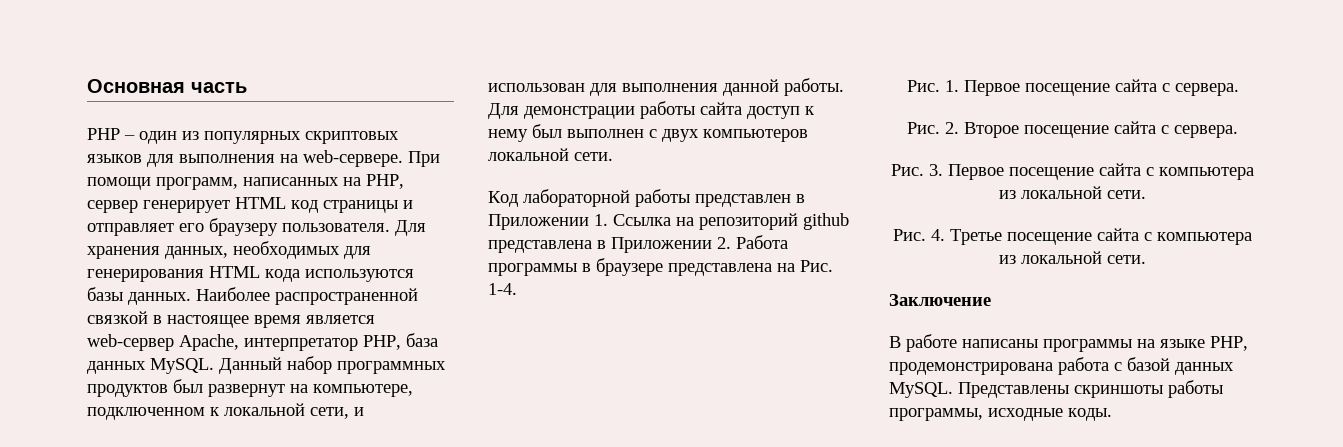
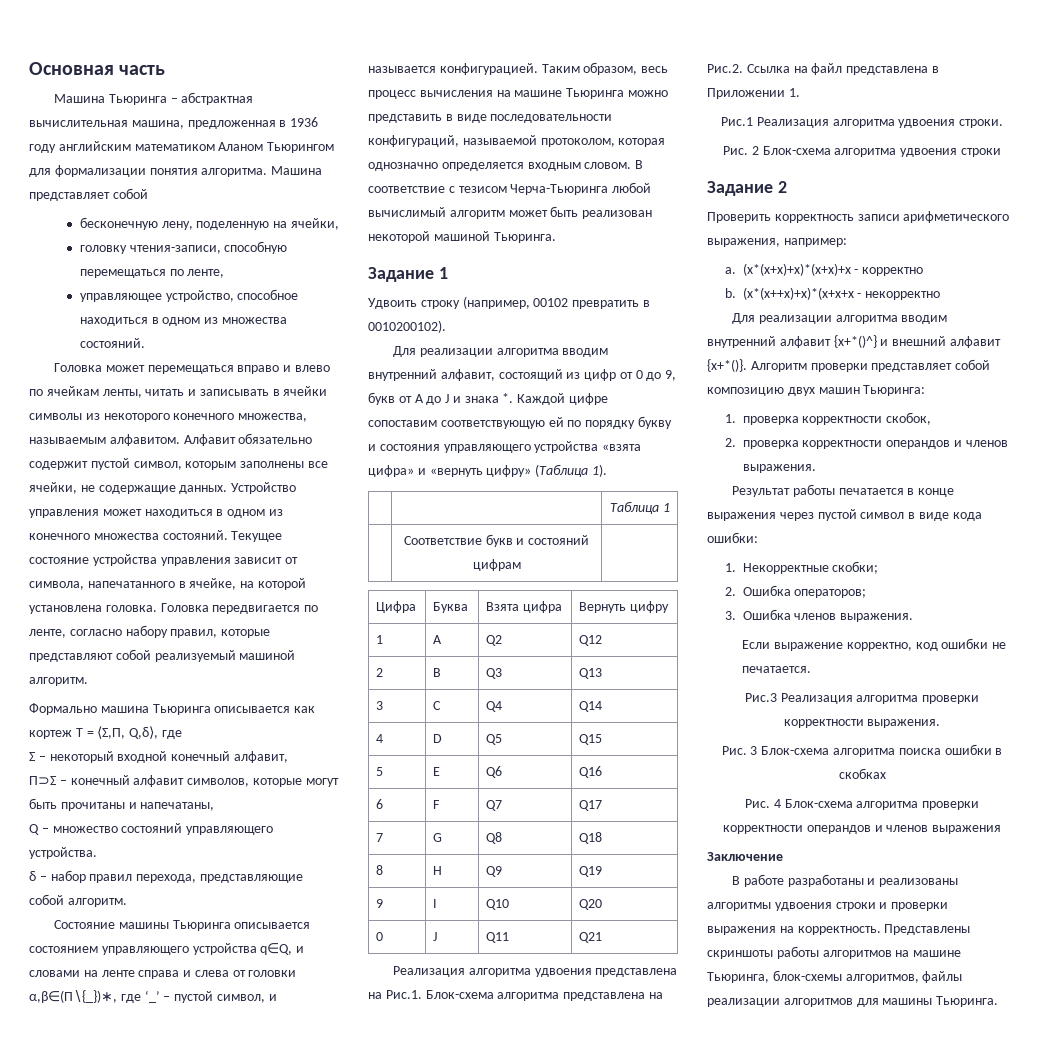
[87,128,399,144] [87,150,440,167] [87,174,404,190] [87,197,413,213] [87,218,426,236] [87,241,371,259] [87,266,414,282] [87,287,418,305] [87,311,375,328] [87,333,438,351] [87,356,446,374] [87,379,413,397] [87,403,364,420] [488,78,844,96] [488,101,814,119] [488,124,808,142] [488,148,613,161] [488,189,805,207] [488,213,849,230] [488,235,788,253] [488,258,833,276] [488,283,517,295] [906,79,1239,96] [907,121,1238,138] [891,163,1254,180] [999,186,1146,199] [893,228,1252,245] [999,251,1146,264] [889,294,991,306] [889,334,1248,352] [889,357,1234,375] [889,380,1223,398] [889,408,1112,421] PHP – один из популярных скриптовых языков для выполнения на web-сервере. При помощи программ, написанных на PHP, сервер генерирует HTML код страницы и отправляет его браузеру пользователя. Для хранения данных, необходимых для генерирования HTML кода используются базы данных. Наиболее распространенной связкой в настоящее время является web-сервер Apache, интерпретатор PHP, база данных MySQL. Данный набор программных продуктов был развернут на компьютере, подключенном к локальной сети, и использован для выполнения данной работы. Для демонстрации работы сайта доступ к нему был выполнен с двух компьютеров локальной сети. // Код лабораторной работы представлен в Приложении 1. Ссылка на репозиторий github представлена в Приложении 2. Работа программы в браузере представлена на Рис. 1-4. // Рис. 1. Первое посещение сайта с сервера. // Рис. 2. Второе посещение сайта с сервера. // Рис. 3. Первое посещение сайта с компьютера из локальной сети. // Рис. 4. Третье посещение сайта с компьютера из локальной сети. // Заключение // В работе написаны программы на языке PHP, продемонстрирована работа с базой данных MySQL. Представлены скриншоты работы программы, исходные коды. -> [54,92,254,105] [29,117,319,129] [29,141,335,153] [29,165,323,177] [29,188,148,201] [79,217,339,230] [79,241,288,254] [79,269,225,278] [79,289,299,302] [79,317,287,326] [79,338,145,348] [54,363,330,374] [29,386,328,398] [29,413,308,422] [29,433,313,446] [29,458,328,470] [29,482,297,494] [29,509,283,518] [29,530,283,542] [29,554,299,566] [29,578,306,590] [29,603,319,614] [29,625,271,638] [29,649,296,662] [29,677,88,686] [29,703,316,715] [29,726,182,739] [29,751,288,763] [29,775,339,787] [29,798,215,811] [29,823,274,835] [29,847,97,859] [29,870,303,883] [29,894,127,907] [54,920,311,931] [29,943,305,955] [29,970,297,979] [29,990,277,1003] [368,62,669,75] [368,88,668,99] [368,114,613,123] [368,135,666,147] [368,160,644,171] [368,182,652,195] [368,206,653,219] [368,231,556,243] [368,267,448,282] [368,296,650,309] [368,320,446,333] [393,346,609,357] [368,369,677,381] [368,392,609,405] [368,416,672,429] [368,441,642,453] [368,464,607,477] [609,501,670,514] [403,534,590,547] [472,559,521,571] [376,601,417,613] [433,602,469,613] [486,601,563,613] [579,601,670,613] [376,635,384,644] [433,635,443,644] [486,635,503,646] [579,635,603,646] [376,668,384,677] [433,668,442,677] [486,668,503,679] [579,668,603,679] [376,701,384,710] [433,701,442,710] [486,701,503,712] [579,701,603,712] [376,734,384,743] [433,734,443,743] [486,734,503,745] [579,734,603,745] [376,767,384,776] [433,767,441,776] [486,766,503,778] [579,766,603,778] [376,799,384,809] [433,800,441,809] [486,800,503,811] [579,800,603,811] [376,833,384,842] [433,833,443,842] [486,832,503,844] [579,832,603,844] [376,865,384,875] [433,866,443,875] [486,866,503,877] [579,866,603,877] [376,899,384,908] [433,899,438,908] [486,899,510,910] [579,899,603,910] [376,932,384,941] [433,932,438,941] [486,932,510,943] [579,932,603,943] [393,966,678,977] [368,990,663,1001] [707,63,939,75] [707,88,800,99] [720,117,1004,128] [723,146,1001,157] [707,181,787,196] [707,211,1010,223] [707,238,847,247] [724,263,924,276] [724,287,941,300] [732,313,948,324] [707,335,1001,348] [707,359,991,372] [707,385,926,396] [724,412,932,425] [724,438,1008,449] [742,464,816,473] [732,484,955,497] [707,509,982,521] [707,532,758,543] [724,561,879,574] [724,585,867,598] [724,609,914,622] [742,638,1007,651] [742,666,812,673] [744,693,980,704] [783,719,941,728] [721,744,1003,757] [838,768,886,779] [744,799,980,810] [722,825,1002,834] [707,852,783,861] [732,874,959,887] [707,902,949,911] [707,924,971,935] [707,946,962,959] [707,970,963,983] [707,996,999,1007] Машина Тьюринга – абстрактная вычислительная машина, предложенная в 1936 году английским математиком Аланом Тьюрингом для формализации понятия алгоритма. Машина представляет собой // бесконечную лену, поделенную на ячейки, // головку чтения-записи, способную перемещаться по ленте, // управляющее устройство, способное находиться в одном из множества состояний. // Головка может перемещаться вправо и влево по ячейкам ленты, читать и записывать в ячейки символы из некоторого конечного множества, называемым алфавитом. Алфавит обязательно содержит пустой символ, которым заполнены все ячейки, не содержащие данных. Устройство управления может находиться в одном из конечного множества состояний. Текущее состояние устройства управления зависит от символа, напечатанного в ячейке, на которой установлена головка. Головка передвигается по ленте, согласно набору правил, которые представляют собой реализуемый машиной алгоритм. // Формально машина Тьюринга описывается как кортеж T = ⟨Σ,Π, Q,δ⟩, где // Σ – некоторый входной конечный алфавит, // Π⊃Σ – конечный алфавит символов, которые могут быть прочитаны и напечатаны, // Q – множество состояний управляющего устройства. // δ – набор правил перехода, представляющие собой алгоритм. // Состояние машины Тьюринга описывается состоянием управляющего устройства q∈Q, и словами на ленте справа и слева от головки α,β∈(Π∖{_})∗, где ‘_’ – пустой символ, и называется конфигурацией. Таким образом, весь процесс вычисления на машине Тьюринга можно представить в виде последовательности конфигураций, называемой протоколом, которая однозначно определяется входным словом. В соответствие с тезисом Черча-Тьюринга любой вычислимый алгоритм может быть реализован некоторой машиной Тьюринга. // Задание 1 // Удвоить строку (например, 00102 превратить в 0010200102). // Для реализации алгоритма вводим внутренний алфавит, состоящий из цифр от 0 до 9, букв от A до J и знака *. Каждой цифре сопоставим соответствующую ей по порядку букву и состояния управляющего устройства «взята цифра» и «вернуть цифру» (Таблица 1). // | | Таблица 1 // | Соответствие букв и состояний цифрам | // Цифра | Буква | Взята цифра | Вернуть цифру // 1 | A | Q2 | Q12 // 2 | B | Q3 | Q13 // 3 | C | Q4 | Q14 // 4 | D | Q5 | Q15 // 5 | E | Q6 | Q16 // 6 | F | Q7 | Q17 // 7 | G | Q8 | Q18 // 8 | H | Q9 | Q19 // 9 | I | Q10 | Q20 // 0 | J | Q11 | Q21 // Реализация алгоритма удвоения представлена на Рис.1. Блок-схема алгоритма представлена на Рис.2. Ссылка на файл представлена в Приложении 1. // Рис.1 Реализация алгоритма удвоения строки. // Рис. 2 Блок-схема алгоритма удвоения строки // Задание 2 // Проверить корректность записи арифметического выражения, например: // a. (x*(x+x)+x)*(x+x)+x - корректно // b. (x*(x++x)+x)*(x+x+x - некорректно // Для реализации алгоритма вводим внутренний алфавит {x+*()^} и внешний алфавит {x+*()}. Алгоритм проверки представляет собой композицию двух машин Тьюринга: // 1. проверка корректности скобок, // 2. проверка корректности операндов и членов выражения. // Результат работы печатается в конце выражения через пустой символ в виде кода ошибки: // 1. Некорректные скобки; // 2. Ошибка операторов; // 3. Ошибка членов выражения. // Если выражение корректно, код ошибки не печатается. // Рис.3 Реализация алгоритма проверки корректности выражения. // Рис. 3 Блок-схема алгоритма поиска ошибки в скобках // Рис. 4 Блок-схема алгоритма проверки корректности операндов и членов выражения // Заключение // В работе разработаны и реализованы алгоритмы удвоения строки и проверки выражения на корректность. Представлены скриншоты работы алгоритмов на машине Тьюринга, блок-схемы алгоритмов, файлы реализации алгоритмов для машины Тьюринга.

